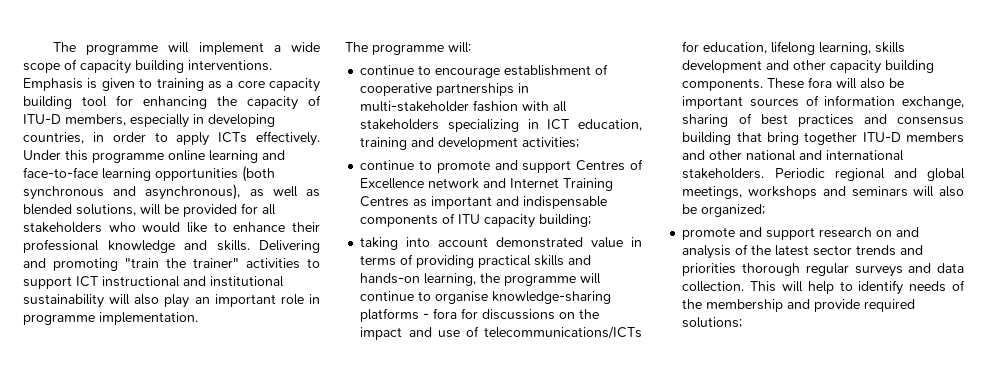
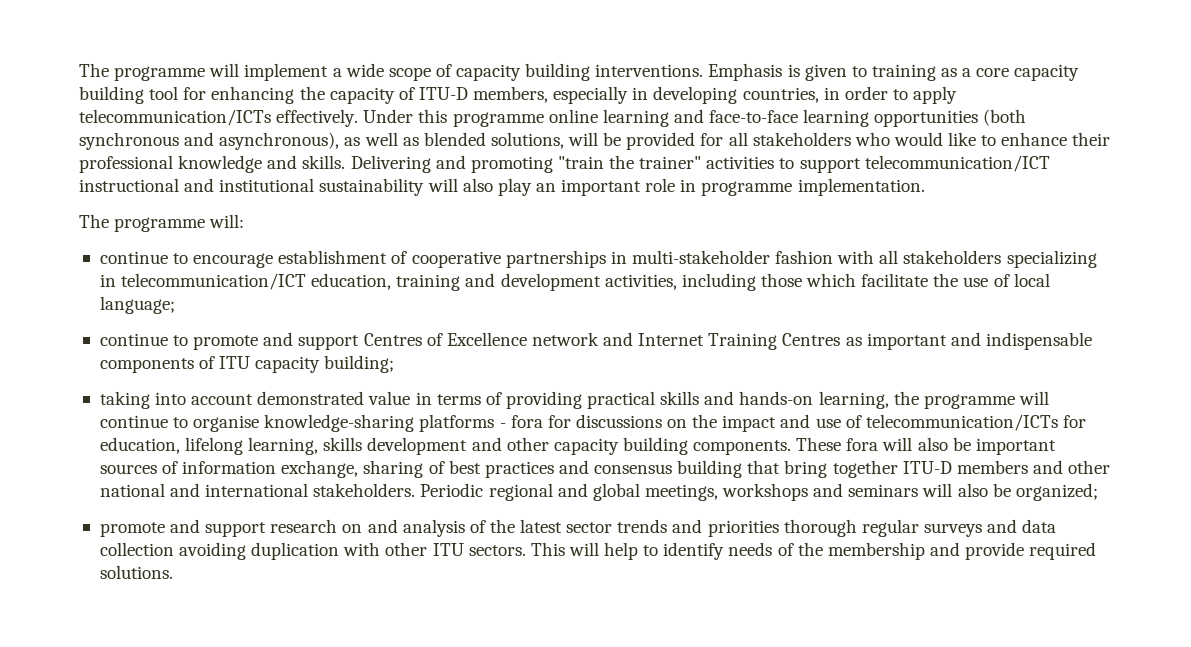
[218,132,248,143] ICTs -> [79,109,271,126] telecommunication/ICTs
[76,276,98,287] ICT -> [864,155,1050,172] telecommunication/ICT
[547,119,570,130] ICT -> [121,273,307,290] telecommunication/ICT
[522,137,580,148] activities; -> [604,273,1050,291] [99,296,175,314] activities, including those which facilitate the use of local language;
[484,326,642,339] telecommunications/ICTs -> [865,414,1058,431] telecommunication/ICTs
[682,281,745,292] collection. -> [99,542,526,560] collection avoiding duplication with other ITU sectors.
[682,317,743,328] solutions; -> [99,565,173,579] solutions.

